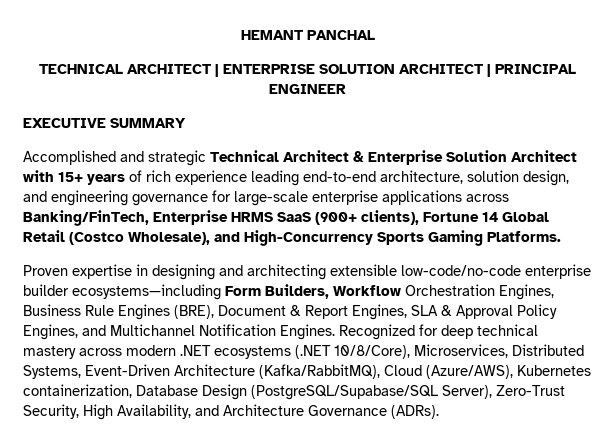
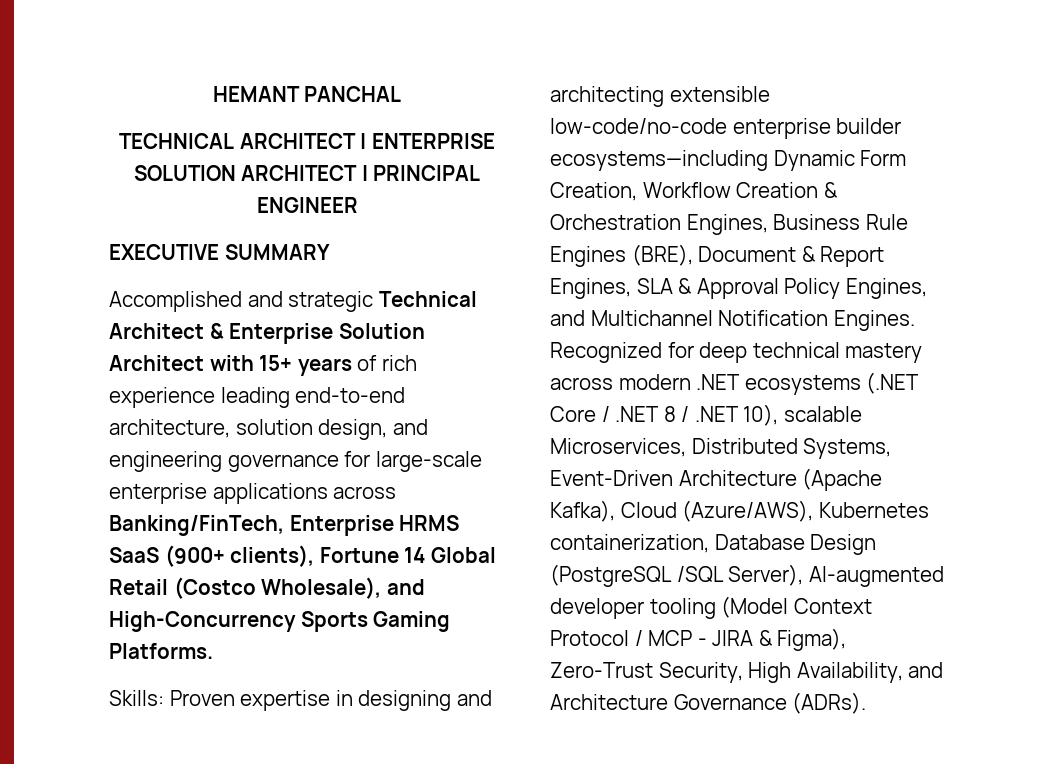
(561, 236) none -> [109,690,164,706] Skills:
[225,284,401,299] Form Builders, Workflow -> [773,150,907,171] [550,182,838,201] Dynamic Form Creation, Workflow Creation &
[334,345,410,359] 10/8/Core), -> [550,404,862,426] Core / .NET 8 / .NET 10), scalable
[259,364,380,379] (Kafka/RabbitMQ), -> [802,468,883,491] [550,500,615,522] (Apache Kafka),
[251,385,492,400] (PostgreSQL/Supabase/SQL Server), -> [550,564,944,587] [550,596,872,619] [550,628,847,651] (PostgreSQL /SQL Server), AI-augmented developer tooling (Model Context Protocol / MCP - JIRA & Figma),

